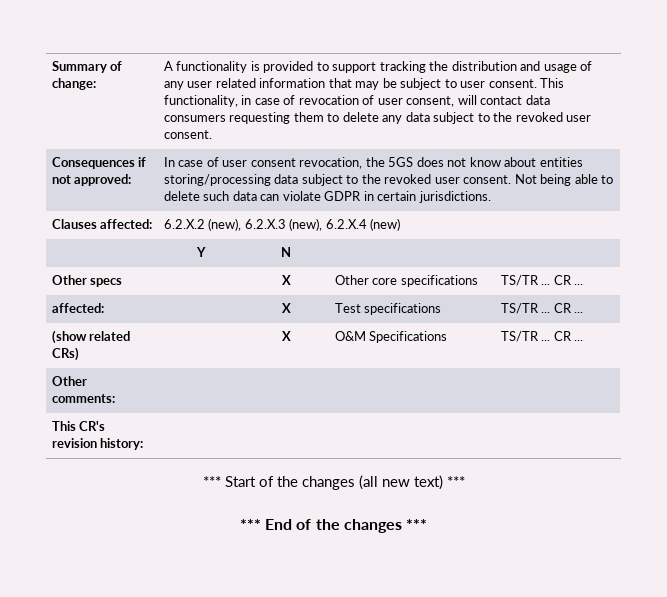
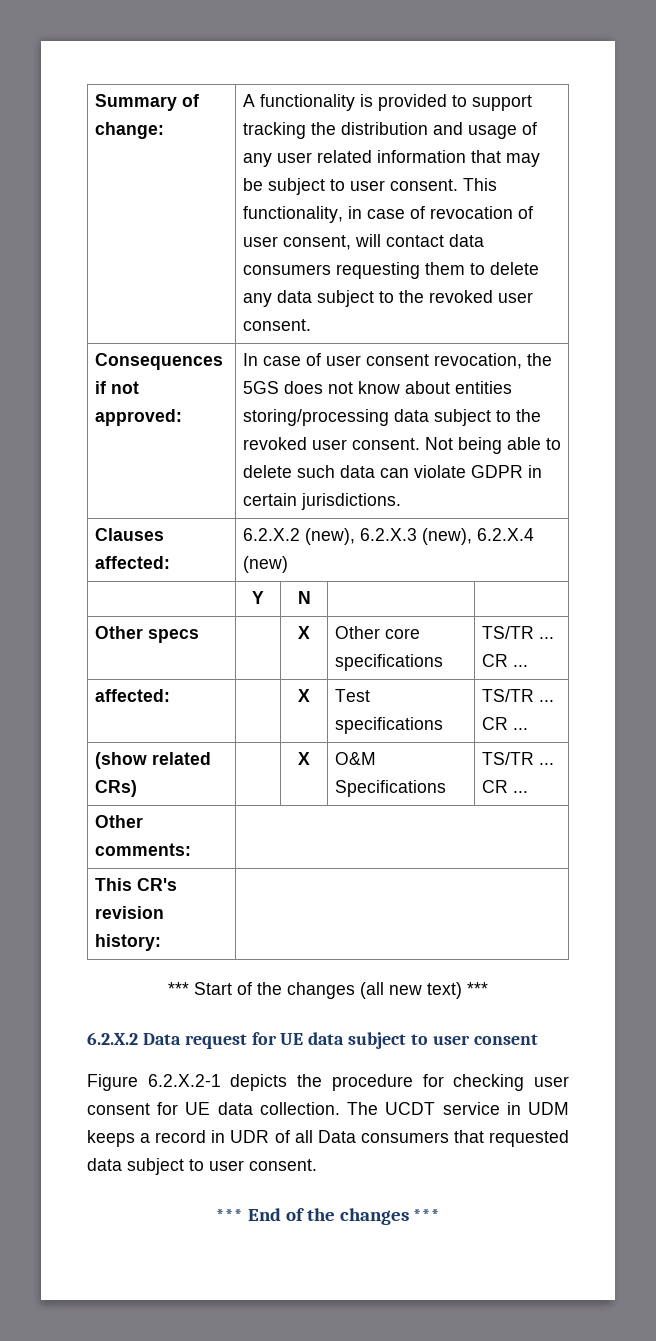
(465, 481) none -> [87,1032,538,1049] [87,1074,569,1091] [87,1102,569,1115] [87,1130,569,1147] [87,1158,317,1175] // 6.2.X.2 Data request for UE data subject to user consent // Figure 6.2.X.2-1 depicts the procedure for checking user consent for UE data collection. The UCDT service in UDM keeps a record in UDR of all Data consumers that requested data subject to user consent.

